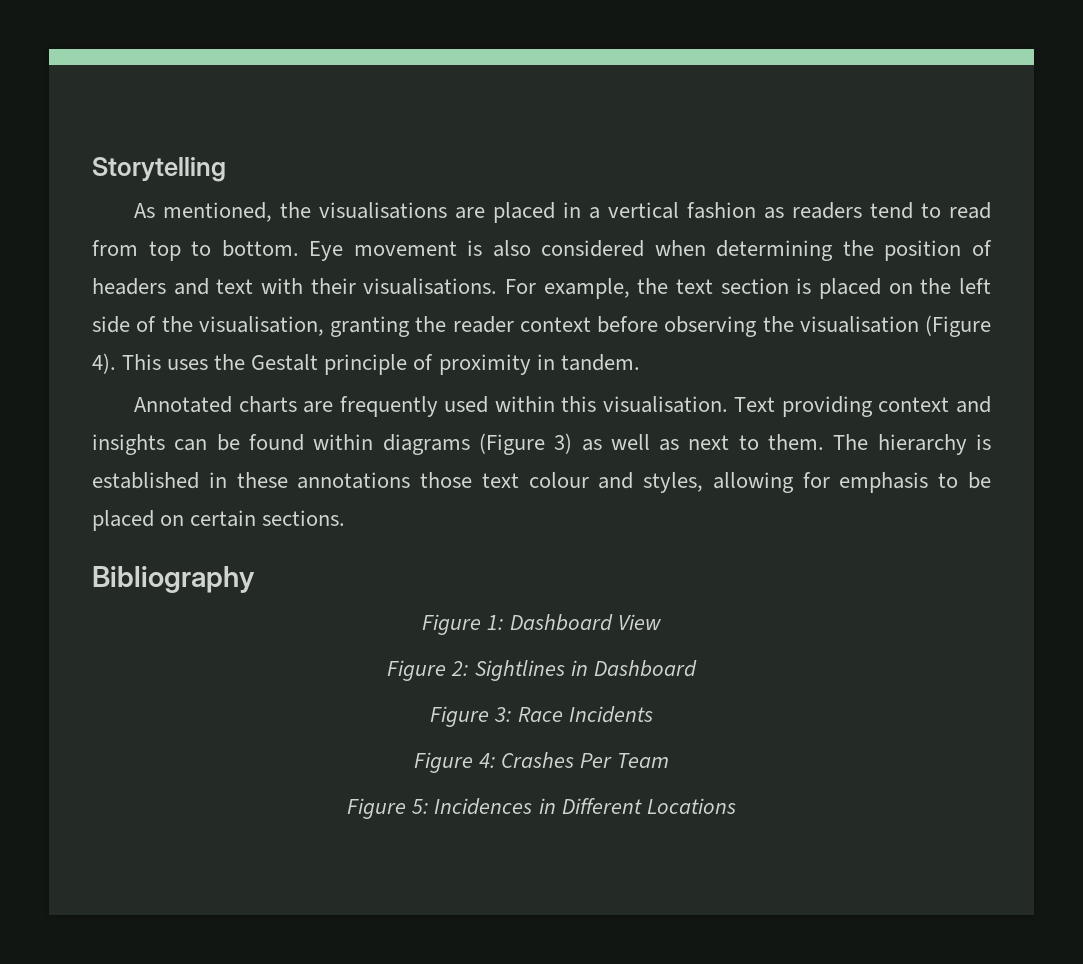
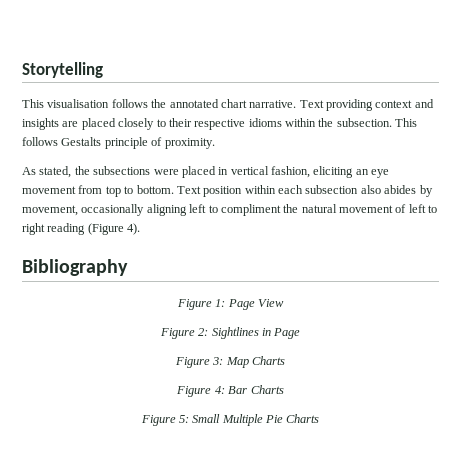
[134,202,991,223] [92,240,993,261] [92,278,991,299] [92,315,991,337] [92,353,640,375] [134,396,728,417] As mentioned, the visualisations are placed in a vertical fashion as readers tend to read from top to bottom. Eye movement is also considered when determining the position of headers and text with their visualisations. For example, the text section is placed on the left side of the visualisation, granting the reader context before observing the visualisation (Figure 4). This uses the Gestalt principle of proximity in tandem. // Annotated charts are frequently used within this visualisation. -> [22,99,297,108] This visualisation follows the annotated chart narrative.
[174,433,991,455] [92,472,991,493] [92,510,346,531] can be found within diagrams (Figure 3) as well as next to them. The hierarchy is established in these annotations those text colour and styles, allowing for emphasis to be placed on certain sections. -> [62,118,418,130] [22,137,215,149] [22,166,390,178] [22,185,433,197] [22,204,438,216] [22,223,141,235] are placed closely to their respective idioms within the subsection. This follows Gestalts principle of proximity. // As stated, the subsections were placed in vertical fashion, eliciting an eye movement from top to bottom. Text position within each subsection also abides by movement, occasionally aligning left to compliment the natural movement of left to right reading (Figure 4).
[509,614,613,631] Dashboard -> [227,299,255,310] Page
[593,660,697,677] Dashboard -> [273,328,301,339] Page
[517,706,653,723] Race Incidents -> [225,356,286,368] Map Charts
[501,752,670,768] Crashes Per Team -> [228,385,284,394] Bar Charts
[434,798,736,815] Incidences in Different Locations -> [192,414,320,426] Small Multiple Pie Charts

